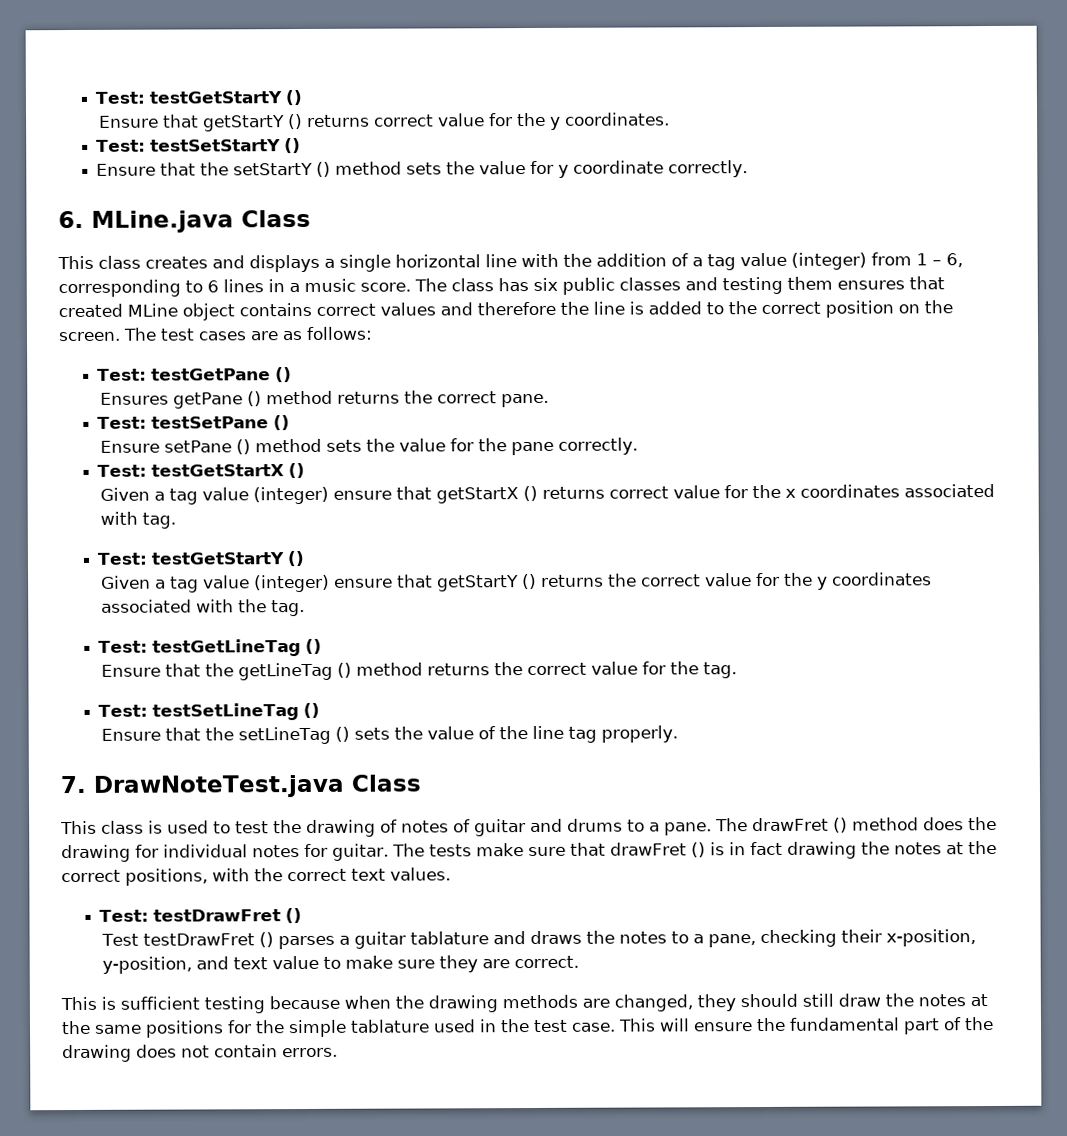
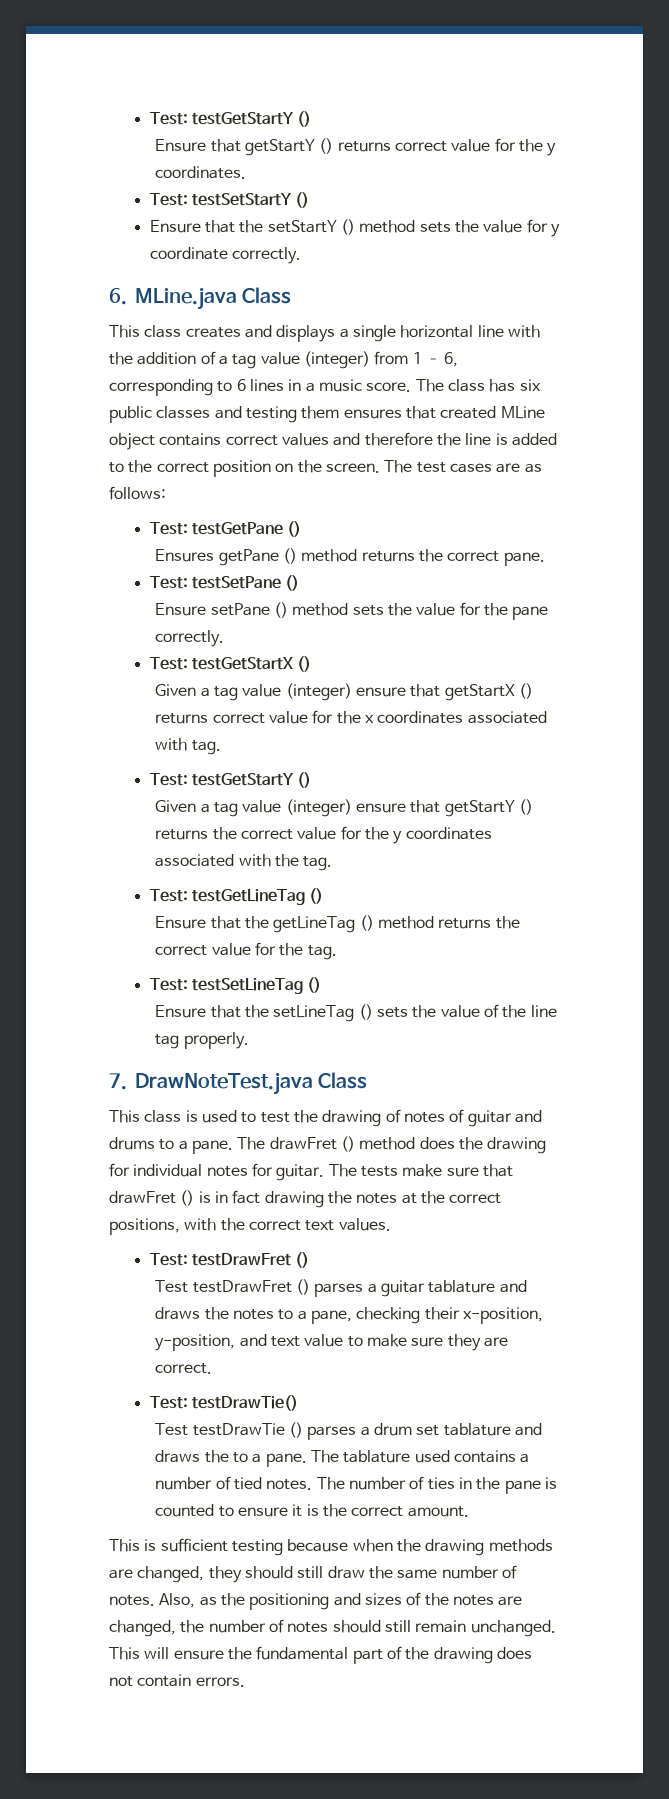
(579, 962) none -> [149,1395,299,1411] [155,1422,542,1440] [155,1450,530,1467] [155,1476,557,1494] [155,1504,469,1517] // Test: testDrawTie() // Test testDrawTie () parses a drum set tablature and draws the to a pane. The tablature used contains a number of tied notes. The number of ties in the pane is counted to ensure it is the correct amount.
[918,994,988,1007] [61,1019,616,1038] notes at the same positions for the simple tablature used in the test case. -> [397,1565,517,1579] [109,1592,523,1610] [109,1619,556,1637] same number of notes. Also, as the positioning and sizes of the notes are changed, the number of notes should still remain unchanged.

